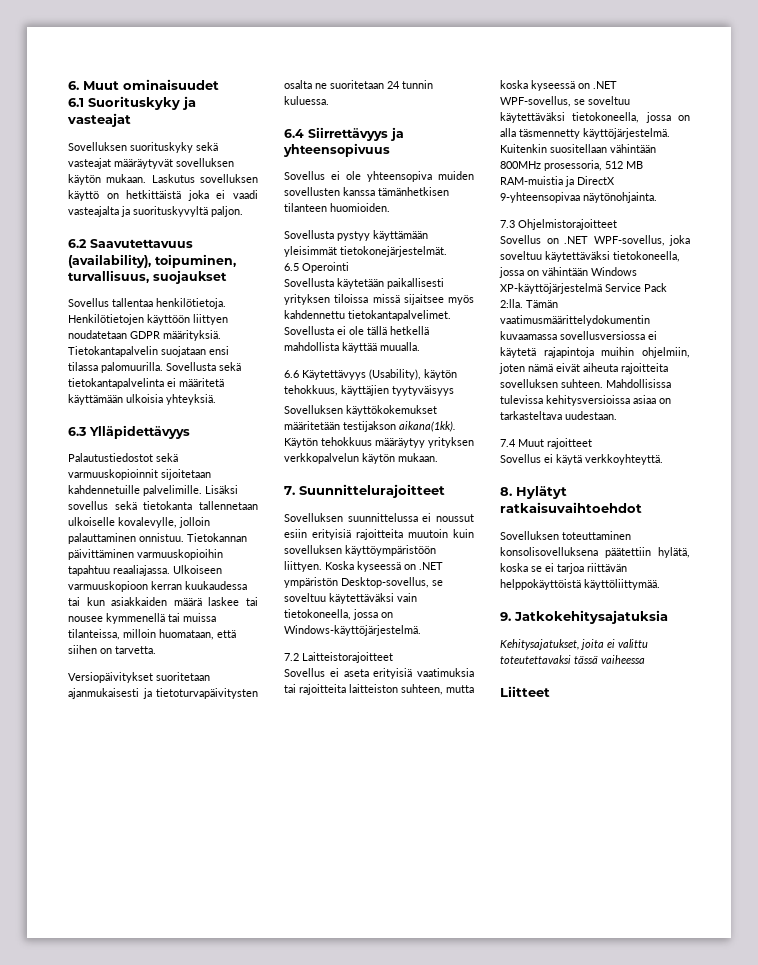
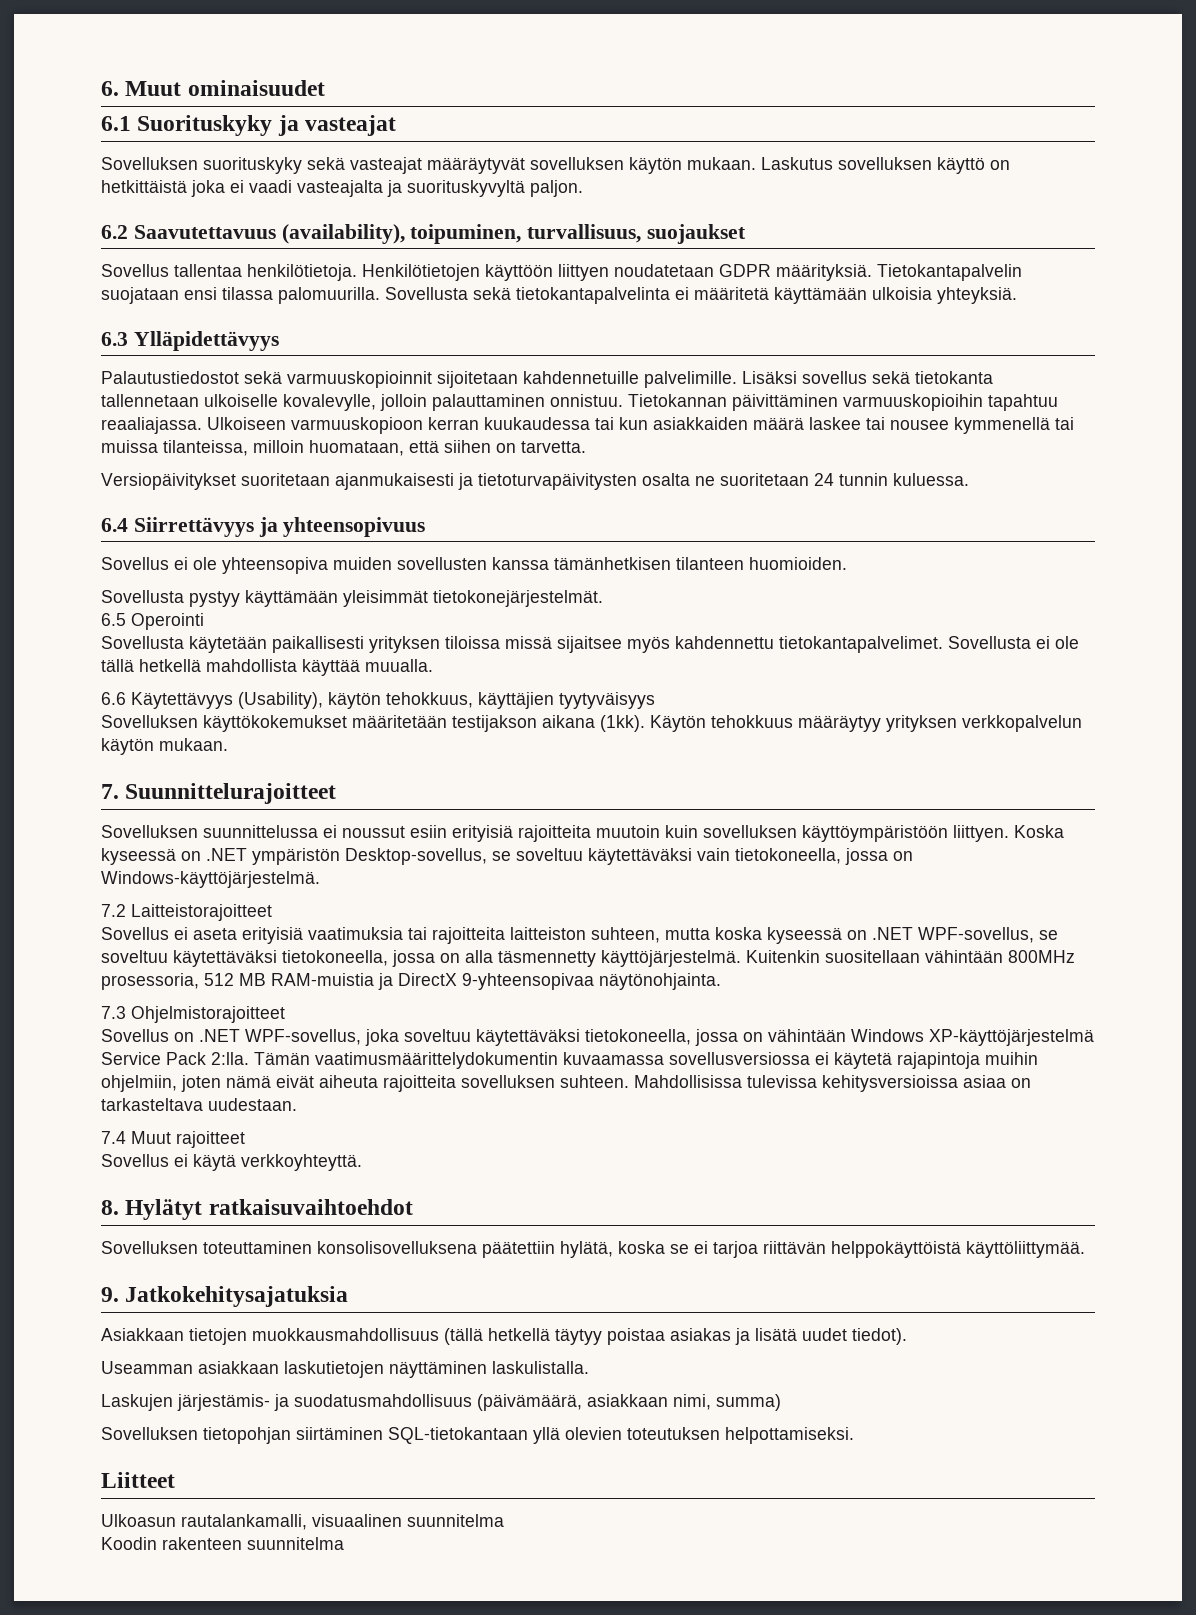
[399,421,456,432] aikana(1kk). -> [542,715,645,732] aikana (1kk).
[500,639,648,650] [500,655,645,664] [500,686,550,697] Kehitysajatukset, joita ei valittu toteutettavaksi tässä vaiheessa // Liitteet -> [101,1328,907,1345] [101,1361,589,1378] [101,1394,781,1411] [101,1427,854,1444] [101,1472,175,1488] [101,1514,504,1530] [101,1537,344,1550] Asiakkaan tietojen muokkausmahdollisuus (tällä hetkellä täytyy poistaa asiakas ja lisätä uudet tiedot). // Useamman asiakkaan laskutietojen näyttäminen laskulistalla. // Laskujen järjestämis- ja suodatusmahdollisuus (päivämäärä, asiakkaan nimi, summa) // Sovelluksen tietopohjan siirtäminen SQL-tietokantaan yllä olevien toteutuksen helpottamiseksi. // Liitteet // Ulkoasun rautalankamalli, visuaalinen suunnitelma // Koodin rakenteen suunnitelma

